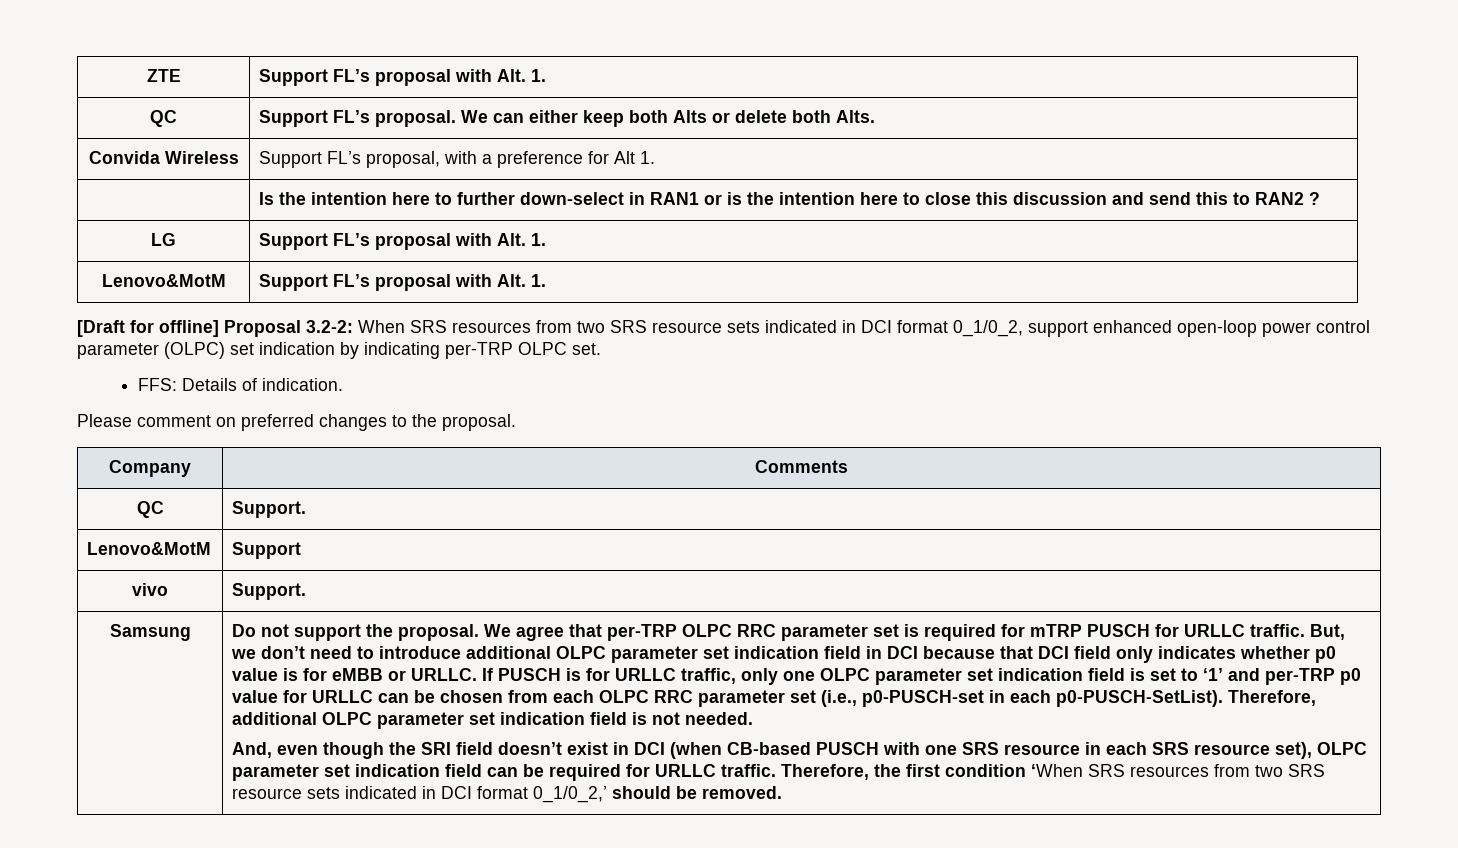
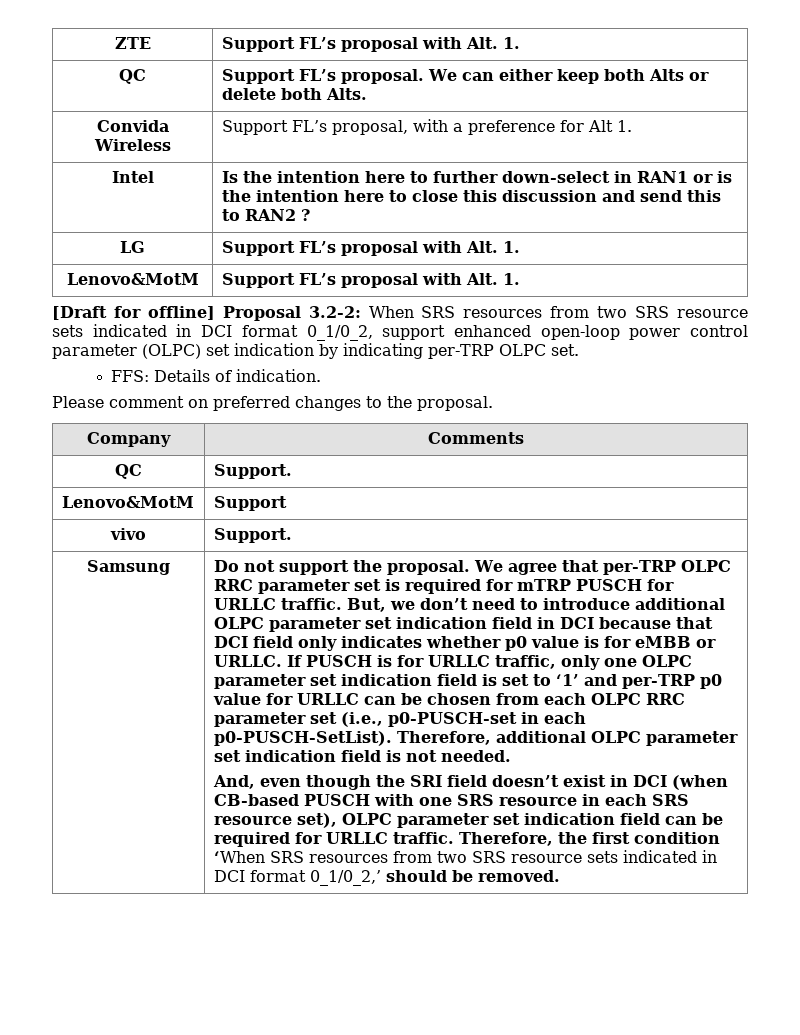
(656, 157) none -> [111,171,154,183] Intel

